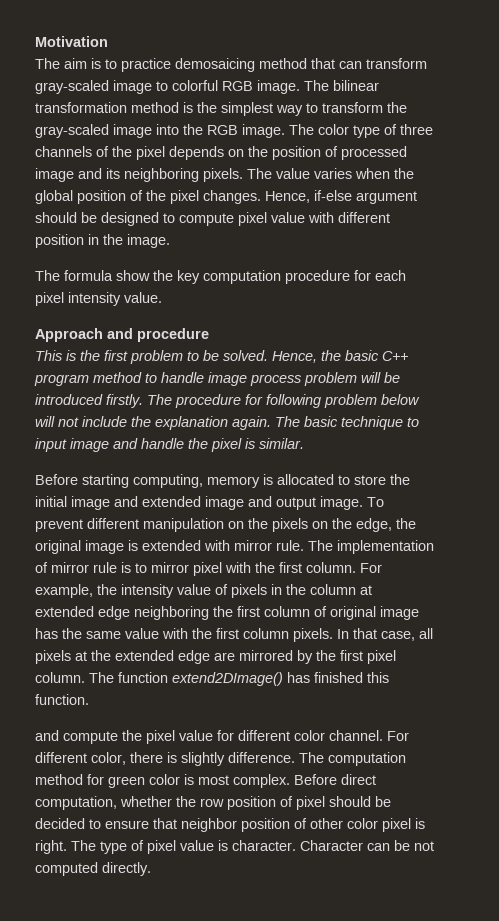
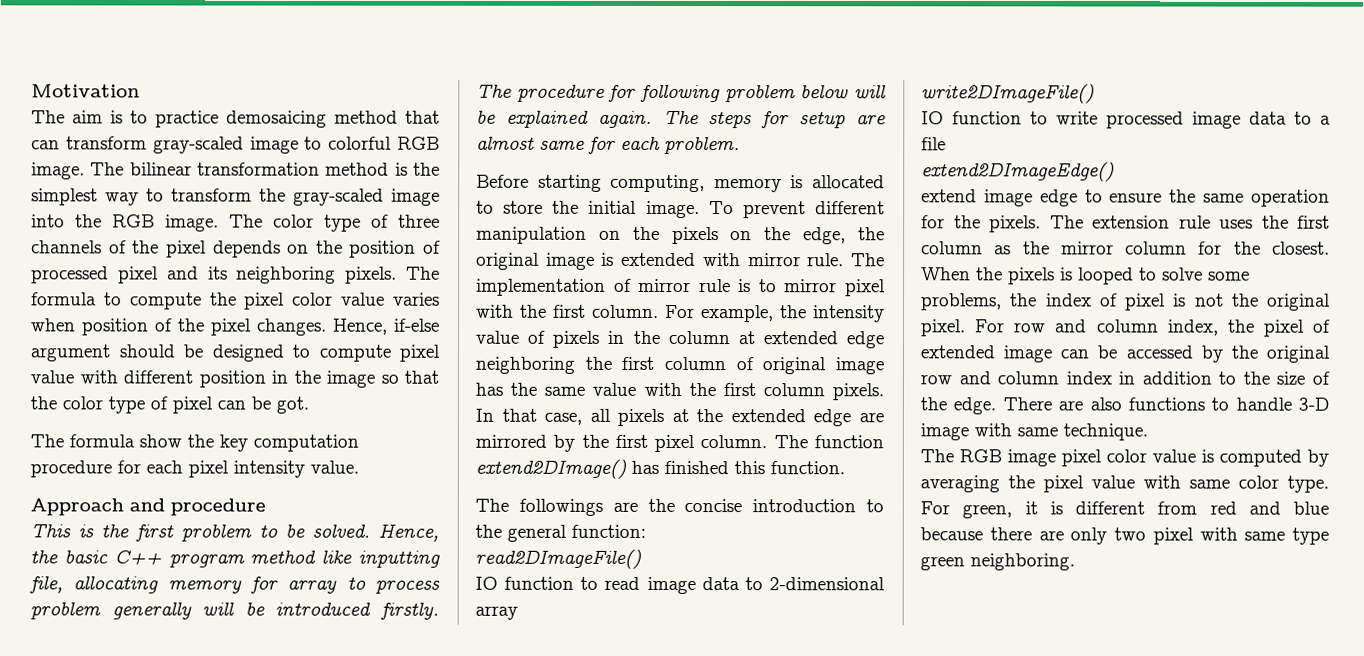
[35,168,74,182] image -> [117,266,159,284] pixel
(272, 173) none -> [31,292,334,310] formula to compute the pixel color
[394,168,414,179] [35,190,73,204] the global -> (76, 325) none
[127,234,170,248] image. -> [326,370,439,388] [30,396,309,414] image so that the color type of pixel can be got.
[145,372,247,386] to handle image -> [321,550,440,568] [29,576,366,594] like inputting file, allocating memory for array to
(357, 379) none -> [111,602,192,620] generally
[58,416,419,430] [35,438,304,452] not include the explanation again. The basic technique to input image and handle the pixel is similar. -> [476,110,886,129] [476,136,740,155] be explained again. The steps for setup are almost same for each problem.
[71,496,316,510] image and extended image and output -> (638, 207) none
[35,730,409,744] [35,752,406,766] [35,774,376,788] [35,796,391,810] [35,818,425,832] [35,840,434,854] [35,862,151,876] and compute the pixel value for different color channel. For different color, there is slightly difference. The computation method for green color is most complex. Before direct computation, whether the row position of pixel should be decided to ensure that neighbor position of other color pixel is right. The type of pixel value is character. Character can be not computed directly. -> [475,498,884,516] [475,524,646,542] [475,548,642,569] [475,576,885,595] [475,605,518,620] [921,83,1095,104] [921,111,1331,129] [921,137,946,151] [921,161,1115,182] [921,189,1330,207] [921,215,1330,233] [921,241,1330,255] [921,267,1250,285] [921,293,1331,311] [920,319,1331,337] [920,345,1330,363] [920,371,1330,385] [920,397,1329,415] [920,423,1148,441] [920,449,1329,467] [920,475,1329,493] [920,501,1329,519] [920,527,1329,545] [920,553,1075,571] The followings are the concise introduction to the general function: // read2DImageFile() // IO function to read image data to 2-dimensional array // write2DImageFile() // IO function to write processed image data to a file // extend2DImageEdge() // extend image edge to ensure the same operation for the pixels. The extension rule uses the first column as the mirror column for the closest. When the pixels is looped to solve some problems, the index of pixel is not the original pixel. For row and column index, the pixel of extended image can be accessed by the original row and column index in addition to the size of the edge. There are also functions to handle 3-D image with same technique. // The RGB image pixel color value is computed by averaging the pixel value with same color type. For green, it is different from red and blue because there are only two pixel with same type green neighboring.

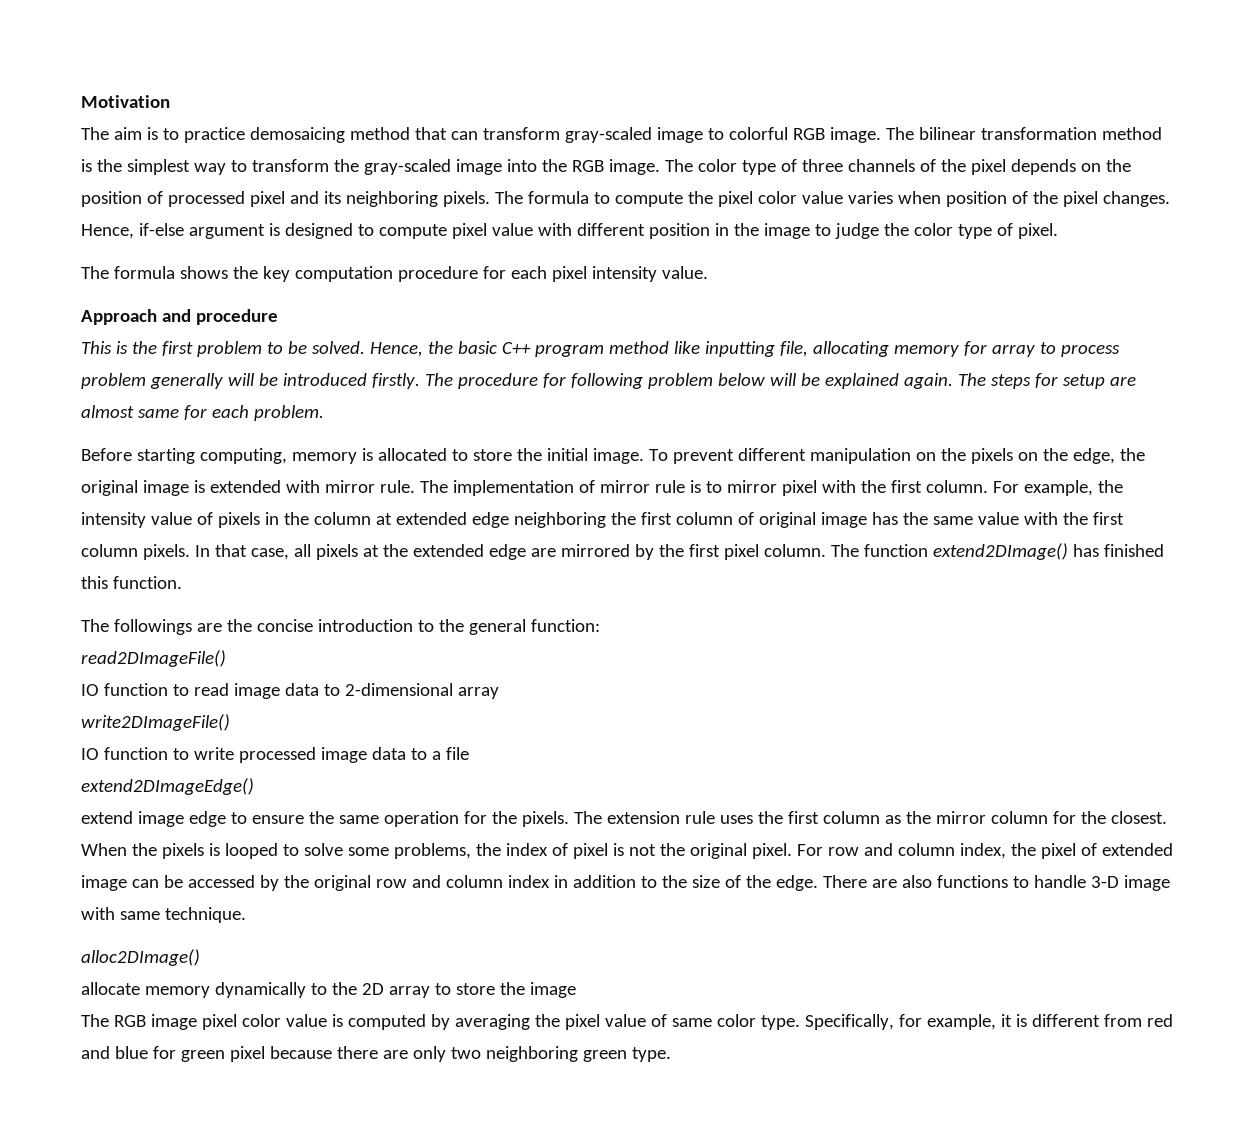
[118,344,203,358] should be -> [268,223,280,236] is
[380,370,439,384] so that -> [814,223,879,239] to judge
[172,396,309,414] [30,434,182,448] pixel can be got. // The formula show -> [1017,223,1058,239] [81,266,228,279] pixel. // The formula shows
(1148, 432) none -> [81,949,200,966] [81,982,576,998] // alloc2DImage() // allocate memory dynamically to the 2D array to store the image
[1143,475,1181,489] with -> [650,1014,667,1027] of
[920,501,1013,519] For green, -> [804,1014,996,1030] Specifically, for example,
(1329, 508) none -> [152,1046,265,1062] for green pixel
[1152,527,1329,545] [920,553,1075,571] pixel with same type green neighboring. -> [485,1046,671,1062] neighboring green type.

